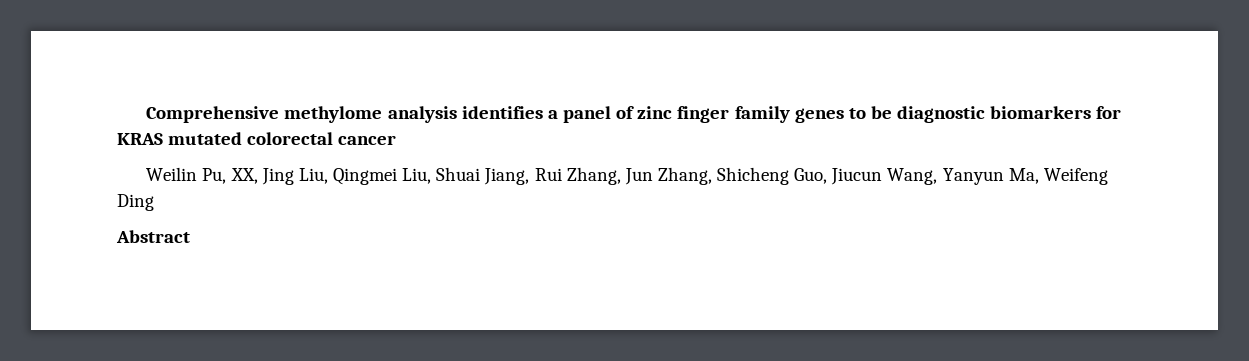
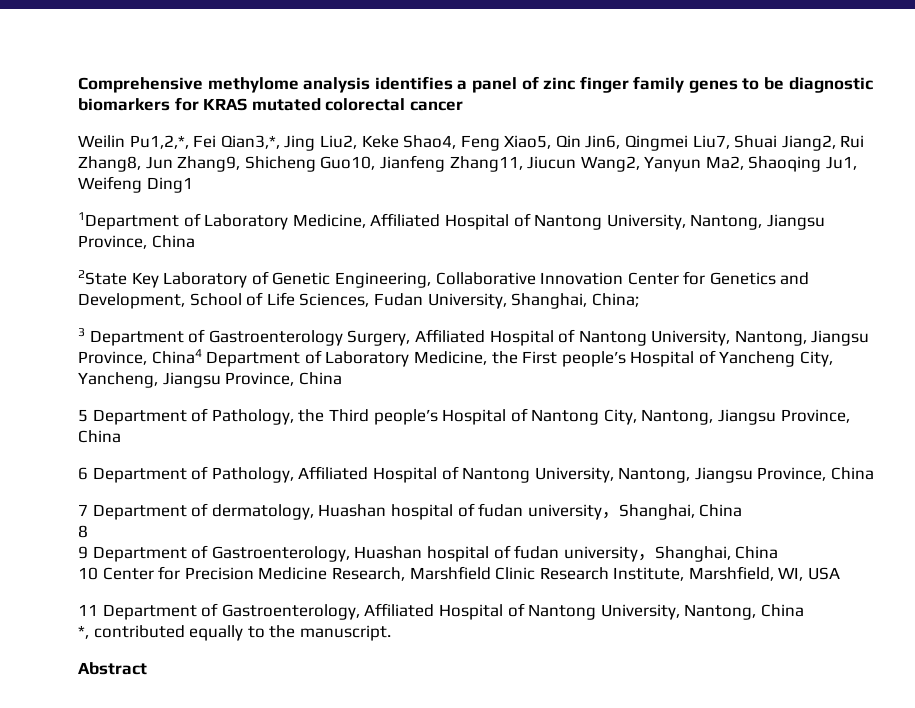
[202,167,1108,185] [117,194,154,211] Pu, XX, Jing Liu, Qingmei Liu, Shuai Jiang, Rui Zhang, Jun Zhang, Shicheng Guo, Jiucun Wang, Yanyun Ma, Weifeng Ding -> [129,135,865,151] [78,155,858,172] [78,176,193,193] [78,212,825,230] [78,235,195,249] [78,270,810,288] [78,292,639,309] [78,328,870,346] [78,349,834,367] [78,372,342,388] [78,408,850,425] [78,430,121,443] [78,466,875,483] [78,503,743,520] [78,525,88,538] [78,545,779,562] [78,566,841,581] [78,603,804,620] [78,625,391,641] Pu1,2,*, Fei Qian3,*, Jing Liu2, Keke Shao4, Feng Xiao5, Qin Jin6, Qingmei Liu7, Shuai Jiang2, Rui Zhang8, Jun Zhang9, Shicheng Guo10, Jianfeng Zhang11, Jiucun Wang2, Yanyun Ma2, Shaoqing Ju1, Weifeng Ding1 // 1Department of Laboratory Medicine, Affiliated Hospital of Nantong University, Nantong, Jiangsu Province, China // 2State Key Laboratory of Genetic Engineering, Collaborative Innovation Center for Genetics and Development, School of Life Sciences, Fudan University, Shanghai, China; // 3 Department of Gastroenterology Surgery, Affiliated Hospital of Nantong University, Nantong, Jiangsu Province, China4 Department of Laboratory Medicine, the First people’s Hospital of Yancheng City, Yancheng, Jiangsu Province, China // 5 Department of Pathology, the Third people’s Hospital of Nantong City, Nantong, Jiangsu Province, China // 6 Department of Pathology, Affiliated Hospital of Nantong University, Nantong, Jiangsu Province, China // 7 Department of dermatology, Huashan hospital of fudan university，Shanghai, China // 8 // 9 Department of Gastroenterology, Huashan hospital of fudan university，Shanghai, China // 10 Center for Precision Medicine Research, Marshfield Clinic Research Institute, Marshfield, WI, USA // 11 Department of Gastroenterology, Affiliated Hospital of Nantong University, Nantong, China // *, contributed equally to the manuscript.

